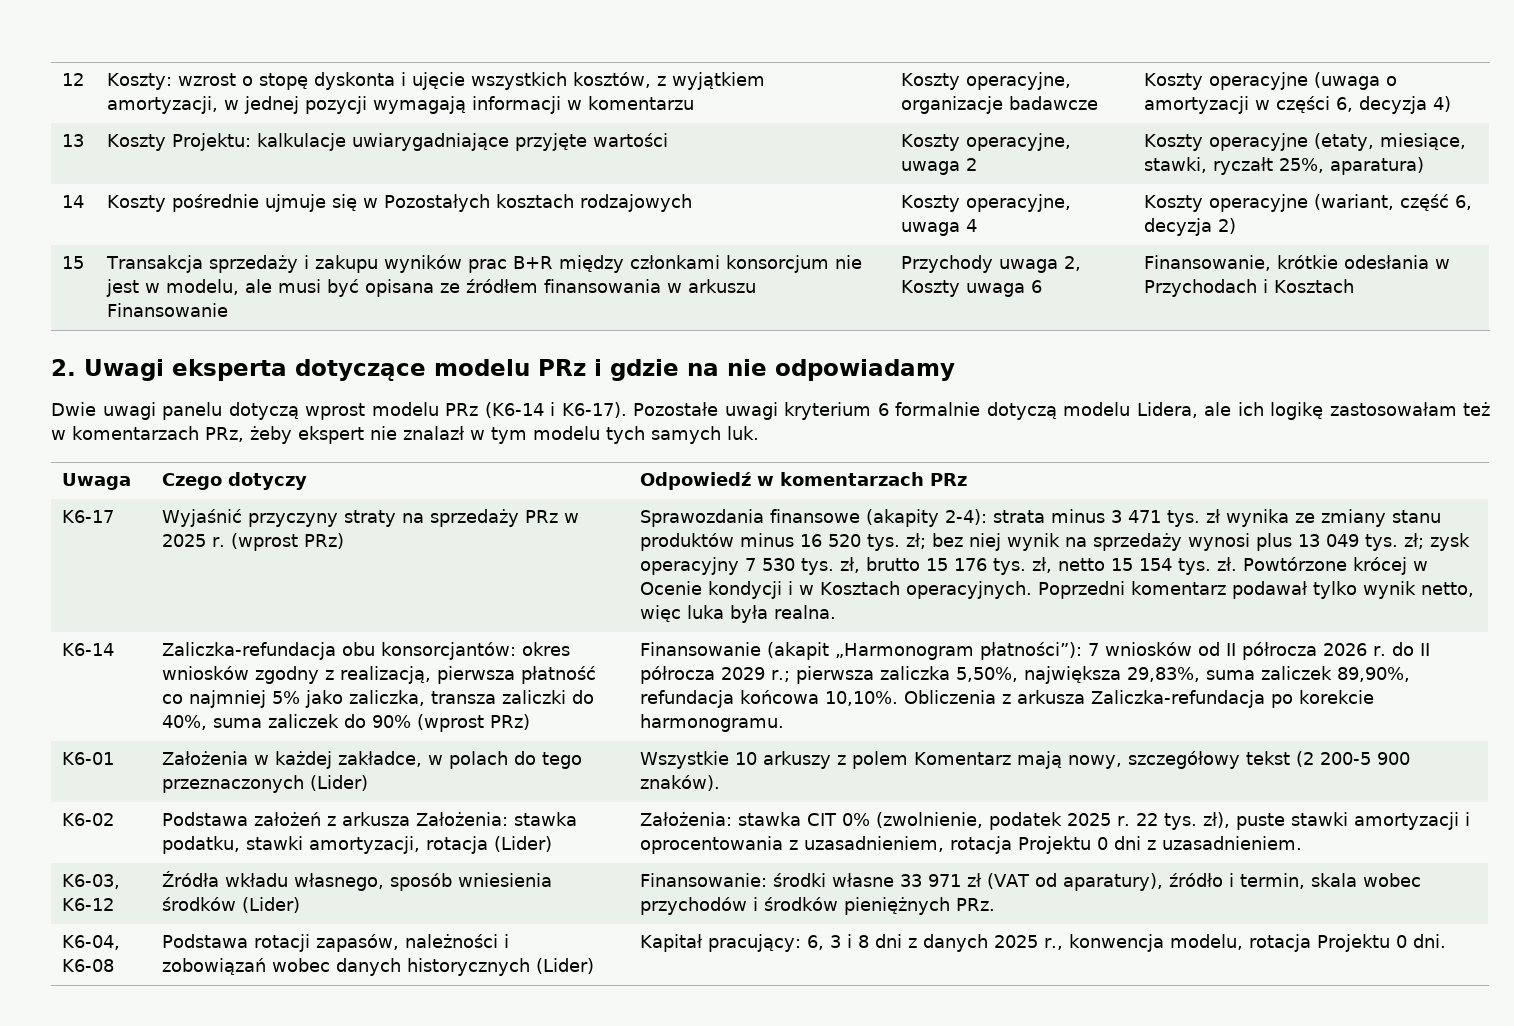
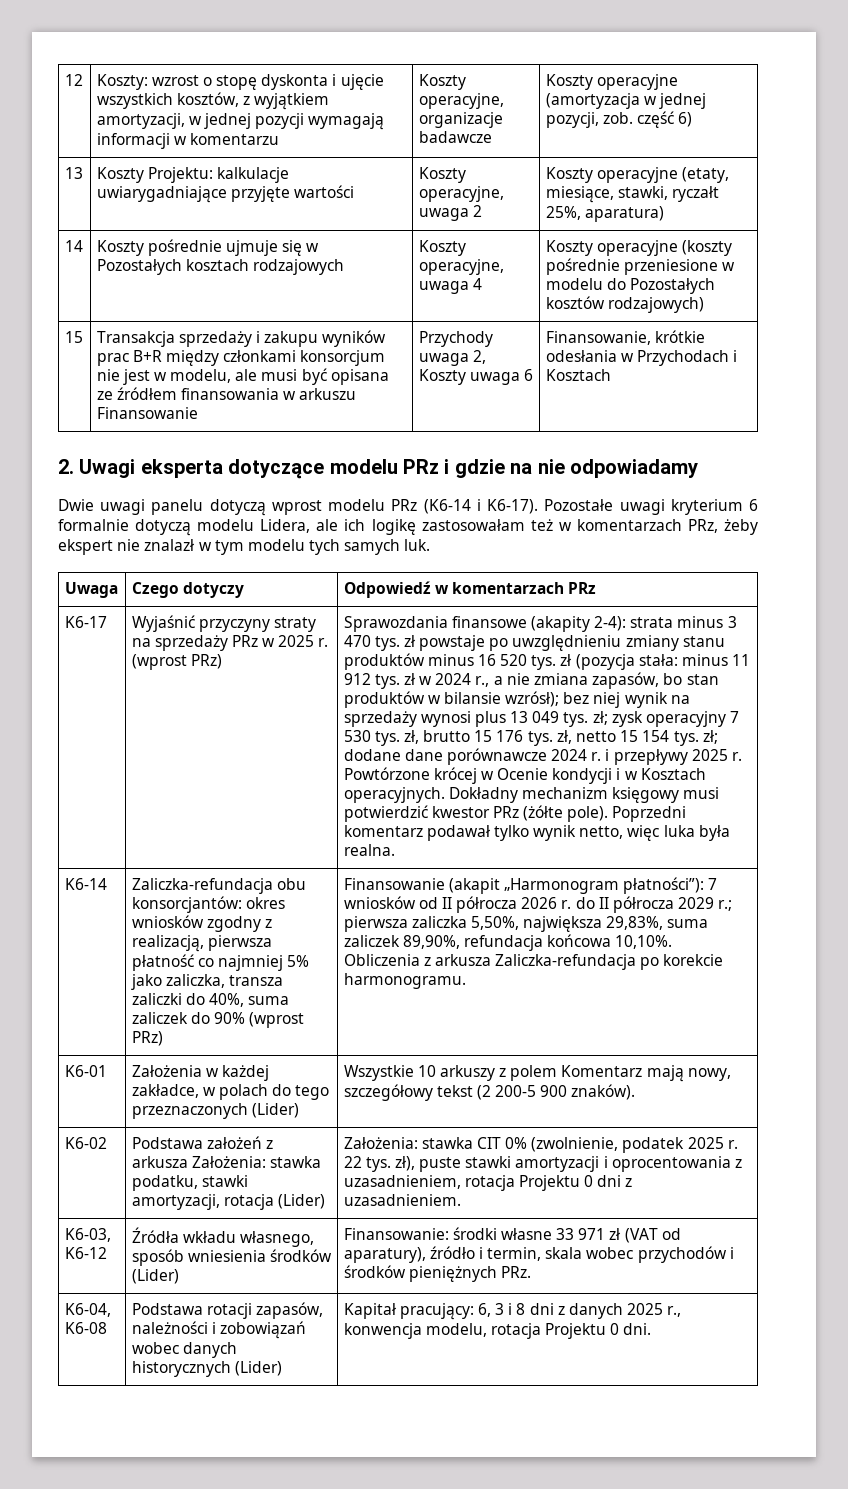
[1314,72,1398,90] [1144,96,1452,114] (uwaga o amortyzacji w części 6, decyzja 4) -> [545,93,706,109] [545,111,693,128] (amortyzacja w jednej pozycji, zob. część 6)
[1314,194,1473,211] [1144,218,1237,236] (wariant, część 6, decyzja 2) -> [681,240,732,256] [545,258,735,275] [545,278,715,294] [545,296,704,313] (koszty pośrednie przeniesione w modelu do Pozostałych kosztów rodzajowych)
[1128,509,1316,527] 471 tys. zł wynika ze -> [343,635,622,651] 470 tys. zł powstaje po uwzględnieniu
[906,533,927,549] zł; -> [560,654,751,670] [343,672,719,689] [343,691,560,708] zł (pozycja stała: minus 11 912 tys. zł w 2024 r., a nie zmiana zapasów, bo stan produktów w bilansie wzrósł);
[1217,557,1238,571] zł. -> [702,730,718,744] [343,748,743,765] zł; dodane dane porównawcze 2024 r. i przepływy 2025 r.
(1033, 590) none -> [448,787,720,803] [343,805,609,822] Dokładny mechanizm księgowy musi potwierdzić kwestor PRz (żółte pole).

